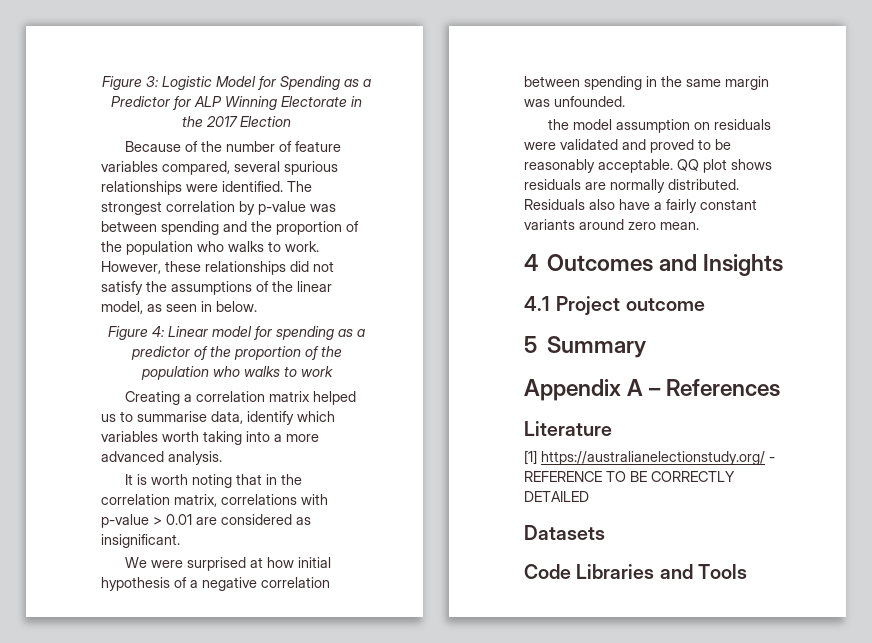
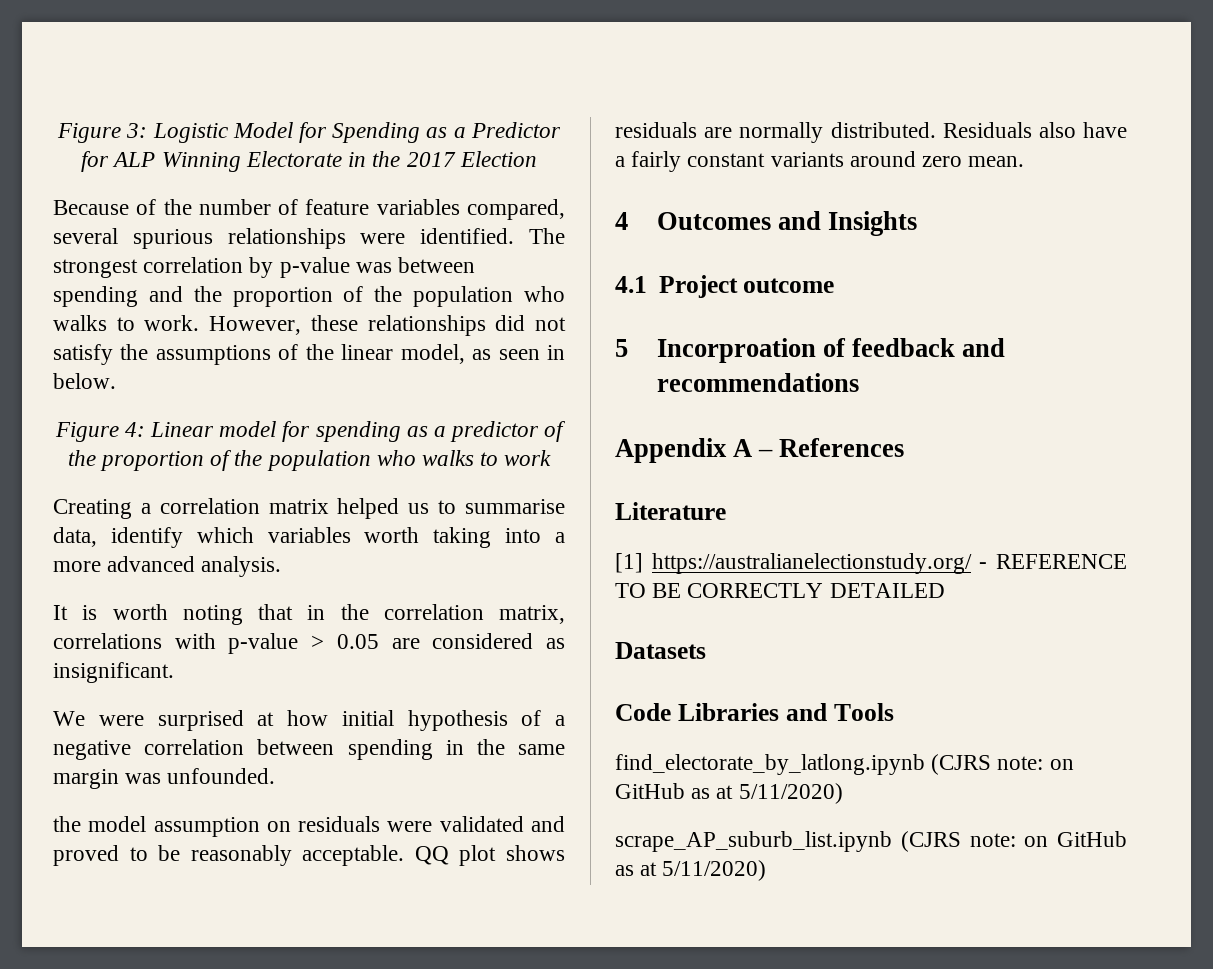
[166,514,192,525] 0.01 -> [336,634,379,649] 0.05
[547,336,647,358] Summary -> [656,338,1006,363] [656,373,859,392] Incorproation of feedback and recommendations
(747, 571) none -> [615,754,1074,775] [615,783,843,804] [615,831,1127,852] [615,860,767,881] // find_electorate_by_latlong.ipynb (CJRS note: on GitHub as at 5/11/2020) // scrape_AP_suburb_list.ipynb (CJRS note: on GitHub as at 5/11/2020)

